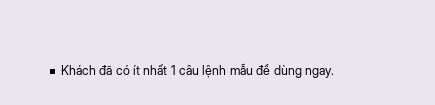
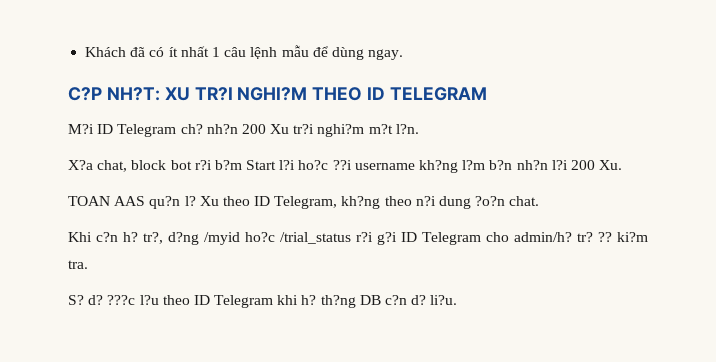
(334, 73) none -> [68,87,488,101] [68,124,419,137] [68,160,623,173] [68,196,540,209] [68,232,648,245] [68,260,88,269] [68,295,458,308] // C?P NH?T: XU TR?I NGHI?M THEO ID TELEGRAM // M?i ID Telegram ch? nh?n 200 Xu tr?i nghi?m m?t l?n. // X?a chat, block bot r?i b?m Start l?i ho?c ??i username kh?ng l?m b?n nh?n l?i 200 Xu. // TOAN AAS qu?n l? Xu theo ID Telegram, kh?ng theo n?i dung ?o?n chat. // Khi c?n h? tr?, d?ng /myid ho?c /trial_status r?i g?i ID Telegram cho admin/h? tr? ?? ki?m tra. // S? d? ???c l?u theo ID Telegram khi h? th?ng DB c?n d? li?u.

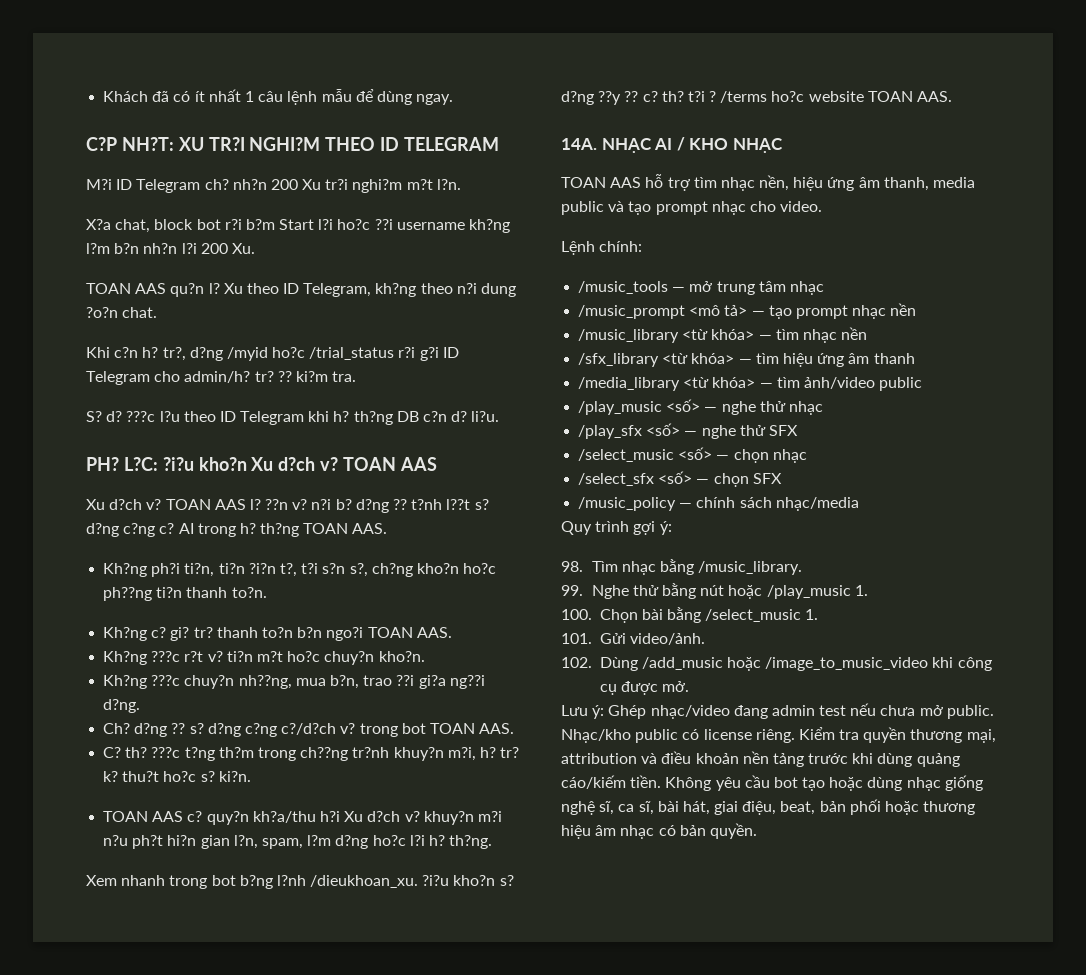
(458, 300) none -> [86,457,437,471] [86,499,489,513] [86,523,388,537] [103,563,497,577] [103,587,267,601] [103,627,452,641] [103,651,425,665] [103,675,485,689] [103,699,141,713] [103,723,515,737] [103,747,520,761] [103,771,251,782] [103,811,502,825] [103,835,493,849] [86,875,514,889] [561,91,953,105] [561,137,783,153] [561,174,976,191] [561,201,823,215] [561,241,643,255] [578,281,824,295] [578,303,917,319] [578,327,868,343] [578,353,915,367] [578,377,923,391] [578,399,823,415] [578,423,798,439] [578,447,807,463] [578,471,782,487] [578,497,859,511] [561,521,672,535] [561,559,803,575] [561,583,868,599] [561,607,819,623] [561,633,705,645] [561,657,992,671] [599,681,690,695] [561,703,994,719] [561,727,996,743] [561,751,960,767] [561,775,983,791] [561,799,976,815] [561,823,757,839] // PH? L?C: ?i?u kho?n Xu d?ch v? TOAN AAS // Xu d?ch v? TOAN AAS l? ??n v? n?i b? d?ng ?? t?nh l??t s? d?ng c?ng c? AI trong h? th?ng TOAN AAS. // Kh?ng ph?i ti?n, ti?n ?i?n t?, t?i s?n s?, ch?ng kho?n ho?c ph??ng ti?n thanh to?n. // Kh?ng c? gi? tr? thanh to?n b?n ngo?i TOAN AAS. // Kh?ng ???c r?t v? ti?n m?t ho?c chuy?n kho?n. // Kh?ng ???c chuy?n nh??ng, mua b?n, trao ??i gi?a ng??i d?ng. // Ch? d?ng ?? s? d?ng c?ng c?/d?ch v? trong bot TOAN AAS. // C? th? ???c t?ng th?m trong ch??ng tr?nh khuy?n m?i, h? tr? k? thu?t ho?c s? ki?n. // TOAN AAS c? quy?n kh?a/thu h?i Xu d?ch v? khuy?n m?i n?u ph?t hi?n gian l?n, spam, l?m d?ng ho?c l?i h? th?ng. // Xem nhanh trong bot b?ng l?nh /dieukhoan_xu. ?i?u kho?n s? d?ng ??y ?? c? th? t?i ? /terms ho?c website TOAN AAS. // 14A. NHẠC AI / KHO NHẠC // TOAN AAS hỗ trợ tìm nhạc nền, hiệu ứng âm thanh, media public và tạo prompt nhạc cho video. // Lệnh chính: // /music_tools — mở trung tâm nhạc // /music_prompt <mô tả> — tạo prompt nhạc nền // /music_library <từ khóa> — tìm nhạc nền // /sfx_library <từ khóa> — tìm hiệu ứng âm thanh // /media_library <từ khóa> — tìm ảnh/video public // /play_music <số> — nghe thử nhạc // /play_sfx <số> — nghe thử SFX // /select_music <số> — chọn nhạc // /select_sfx <số> — chọn SFX // /music_policy — chính sách nhạc/media // Quy trình gợi ý: // 98. Tìm nhạc bằng /music_library. // 99. Nghe thử bằng nút hoặc /play_music 1. // 100. Chọn bài bằng /select_music 1. // 101. Gửi video/ảnh. // 102. Dùng /add_music hoặc /image_to_music_video khi công cụ được mở. // Lưu ý: Ghép nhạc/video đang admin test nếu chưa mở public. Nhạc/kho public có license riêng. Kiểm tra quyền thương mại, attribution và điều khoản nền tảng trước khi dùng quảng cáo/kiếm tiền. Không yêu cầu bot tạo hoặc dùng nhạc giống nghệ sĩ, ca sĩ, bài hát, giai điệu, beat, bản phối hoặc thương hiệu âm nhạc có bản quyền.

